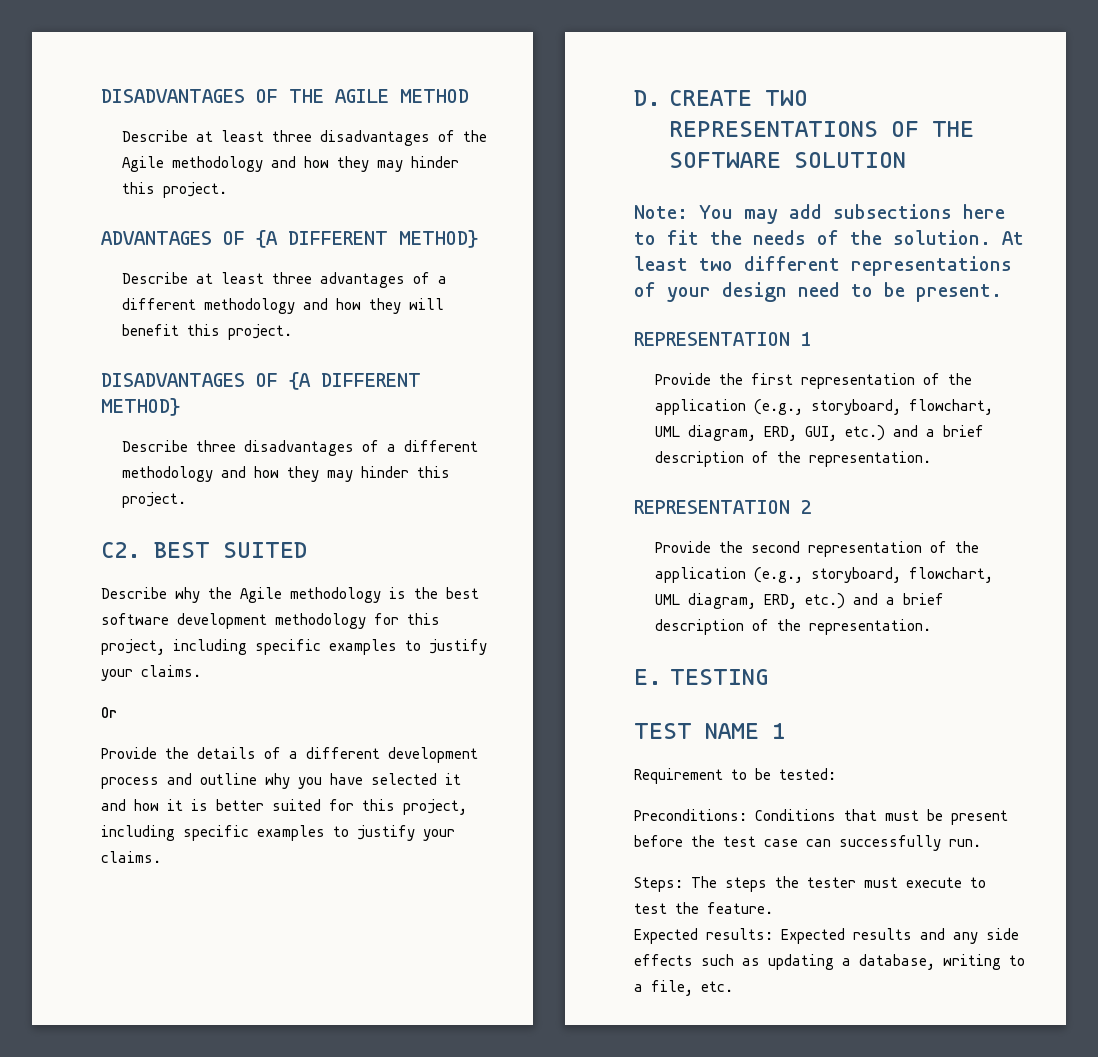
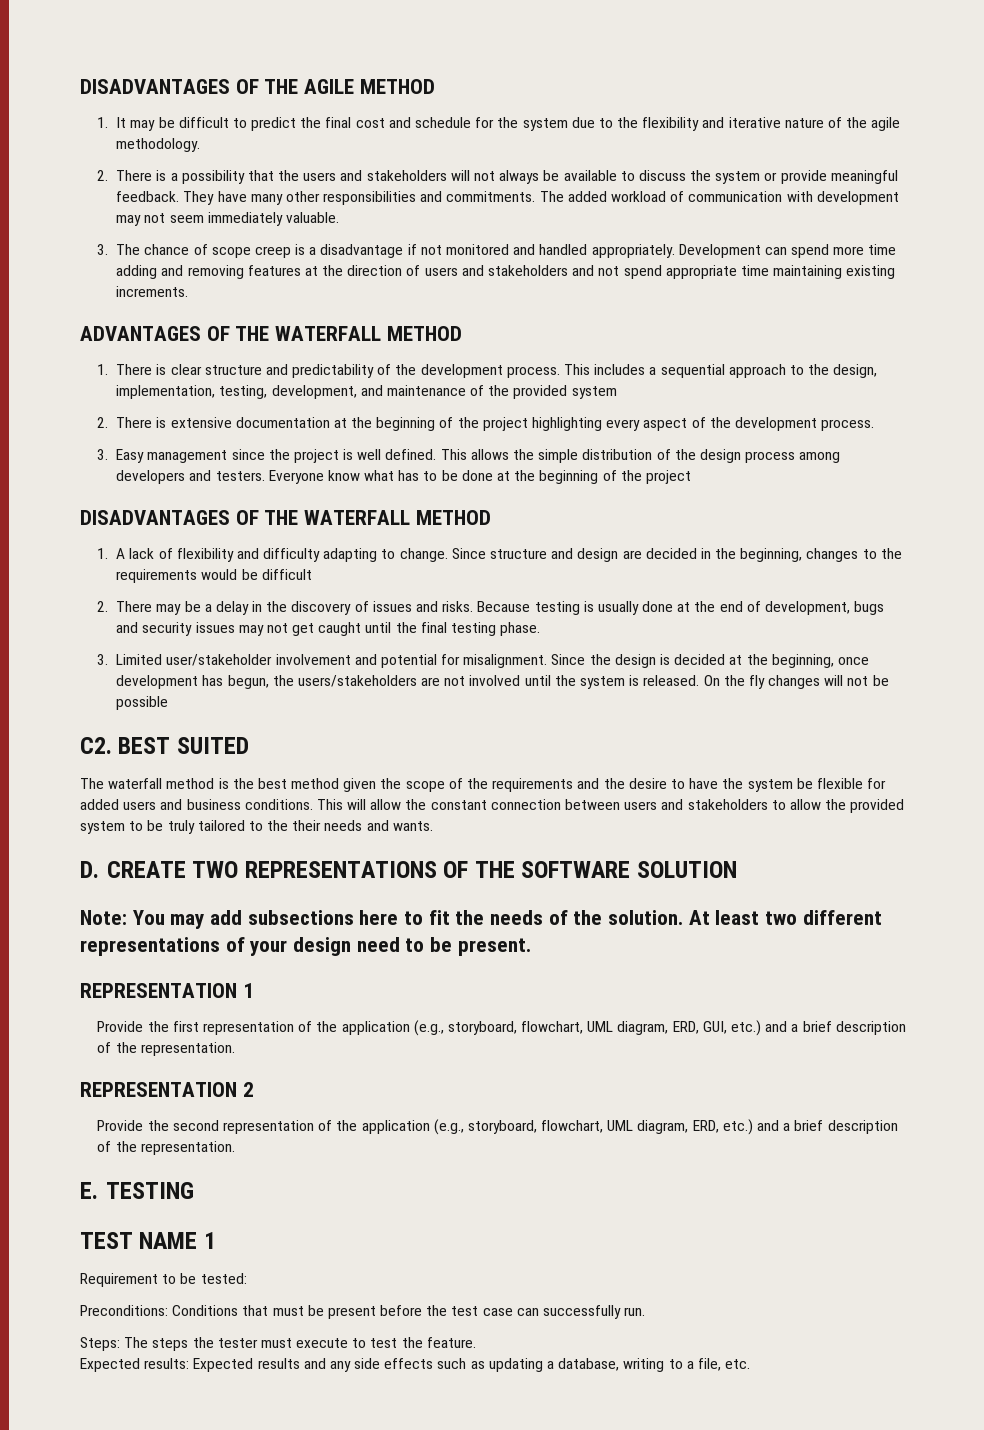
[121,130,487,146] [121,156,459,172] [121,182,227,198] [101,230,478,248] [121,272,447,288] [121,298,444,314] [121,324,292,340] [101,372,421,390] [101,398,180,416] [121,440,478,456] [121,466,450,482] [121,492,186,508] [101,542,307,558] [101,587,479,603] [101,613,440,629] [101,639,487,655] [101,665,201,681] [101,707,117,718] [101,747,478,763] [101,773,461,789] [101,799,467,815] [101,825,455,841] [101,851,161,863] Describe at least three disadvantages of the Agile methodology and how they may hinder this project. // ADVANTAGES OF {A DIFFERENT METHOD} // Describe at least three advantages of a different methodology and how they will benefit this project. // DISADVANTAGES OF {A DIFFERENT METHOD} // Describe three disadvantages of a different methodology and how they may hinder this project. // C2. BEST SUITED // Describe why the Agile methodology is the best software development methodology for this project, including specific examples to justify your claims. // Or // Provide the details of a different development process and outline why you have selected it and how it is better suited for this project, including specific examples to justify your claims. -> [97,117,901,131] [116,138,201,152] [97,170,898,184] [116,191,899,205] [116,212,339,226] [97,244,897,258] [116,265,896,279] [116,286,189,297] [80,326,462,341] [97,364,878,378] [116,385,617,399] [97,417,875,431] [97,449,841,463] [116,470,691,484] [80,510,491,525] [97,548,902,562] [116,569,312,583] [97,601,885,615] [116,622,541,636] [97,654,869,668] [116,675,889,689] [116,696,169,710] [80,737,249,754] [80,778,887,792] [80,799,905,813] [80,820,433,834] 1. It may be difficult to predict the final cost and schedule for the system due to the flexibility and iterative nature of the agile methodology. // 2. There is a possibility that the users and stakeholders will not always be available to discuss the system or provide meaningful feedback. They have many other responsibilities and commitments. The added workload of communication with development may not seem immediately valuable. // 3. The chance of scope creep is a disadvantage if not monitored and handled appropriately. Development can spend more time adding and removing features at the direction of users and stakeholders and not spend appropriate time maintaining existing increments. // ADVANTAGES OF THE WATERFALL METHOD // 1. There is clear structure and predictability of the development process. This includes a sequential approach to the design, implementation, testing, development, and maintenance of the provided system // 2. There is extensive documentation at the beginning of the project highlighting every aspect of the development process. // 3. Easy management since the project is well defined. This allows the simple distribution of the design process among developers and testers. Everyone know what has to be done at the beginning of the project // DISADVANTAGES OF THE WATERFALL METHOD // 1. A lack of flexibility and difficulty adapting to change. Since structure and design are decided in the beginning, changes to the requirements would be difficult // 2. There may be a delay in the discovery of issues and risks. Because testing is usually done at the end of development, bugs and security issues may not get caught until the final testing phase. // 3. Limited user/stakeholder involvement and potential for misalignment. Since the design is decided at the beginning, once development has begun, the users/stakeholders are not involved until the system is released. On the fly changes will not be possible // C2. BEST SUITED // The waterfall method is the best method given the scope of the requirements and the desire to have the system be flexible for added users and business conditions. This will allow the constant connection between users and stakeholders to allow the provided system to be truly tailored to the their needs and wants.

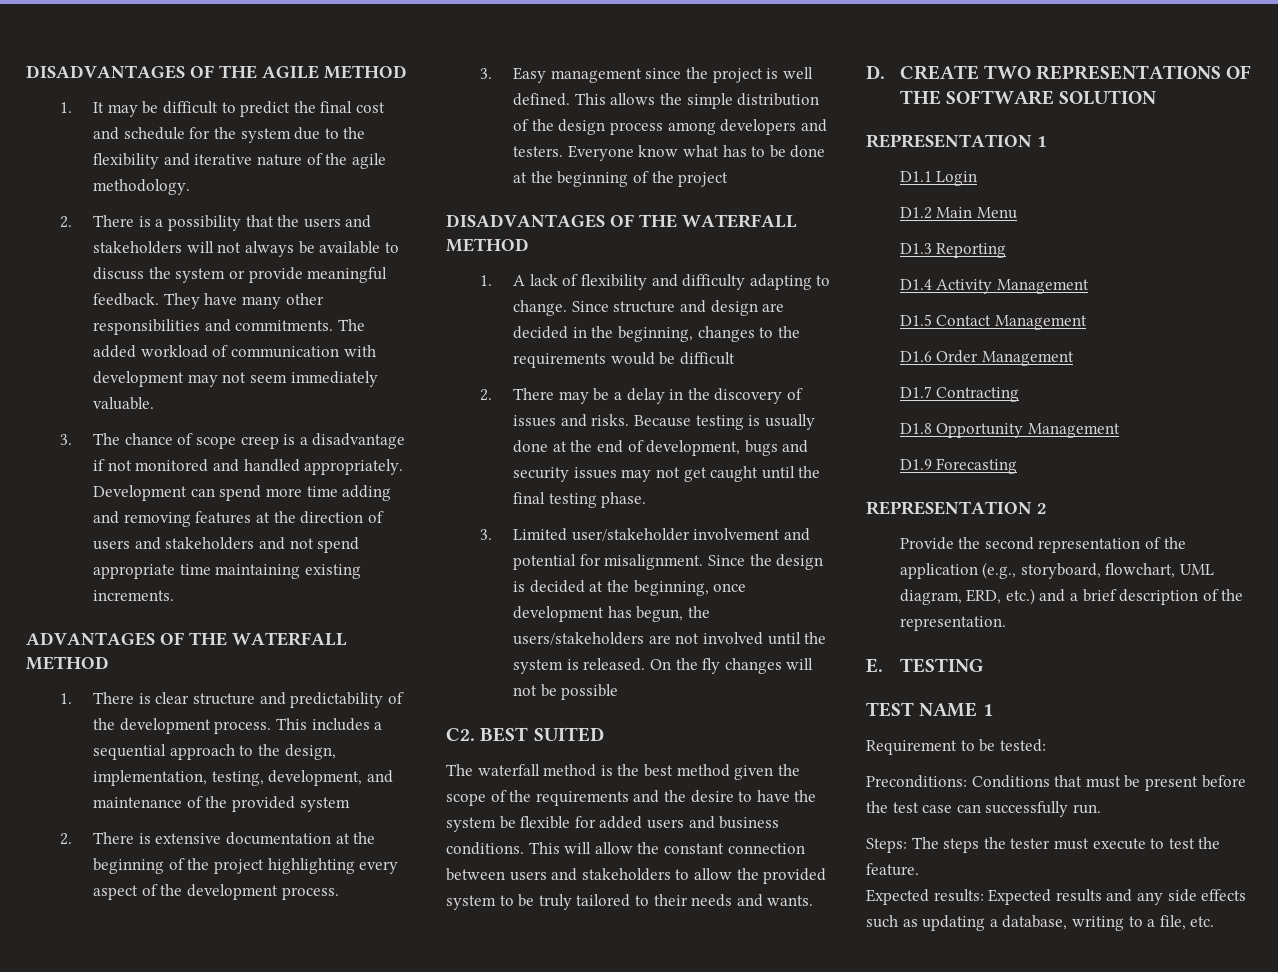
[267,820,289,831] the -> (649, 900) none
[80,910,882,929] [80,937,531,956] [80,983,254,998] [97,1020,906,1036] [97,1042,235,1056] Note: You may add subsections here to fit the needs of the solution. At least two different representations of your design need to be present. // REPRESENTATION 1 // Provide the first representation of the application (e.g., storyboard, flowchart, UML diagram, ERD, GUI, etc.) and a brief description of the representation. -> [866,134,1047,148] [899,171,978,186] [899,207,1017,219] [899,243,1007,258] [899,279,1089,294] [899,314,1087,330] [899,350,1074,366] [899,386,1020,402] [899,423,1120,438] [899,458,1018,474] REPRESENTATION 1 // D1.1 Login // D1.2 Main Menu // D1.3 Reporting // D1.4 Activity Management // D1.5 Contact Management // D1.6 Order Management // D1.7 Contracting // D1.8 Opportunity Management // D1.9 Forecasting

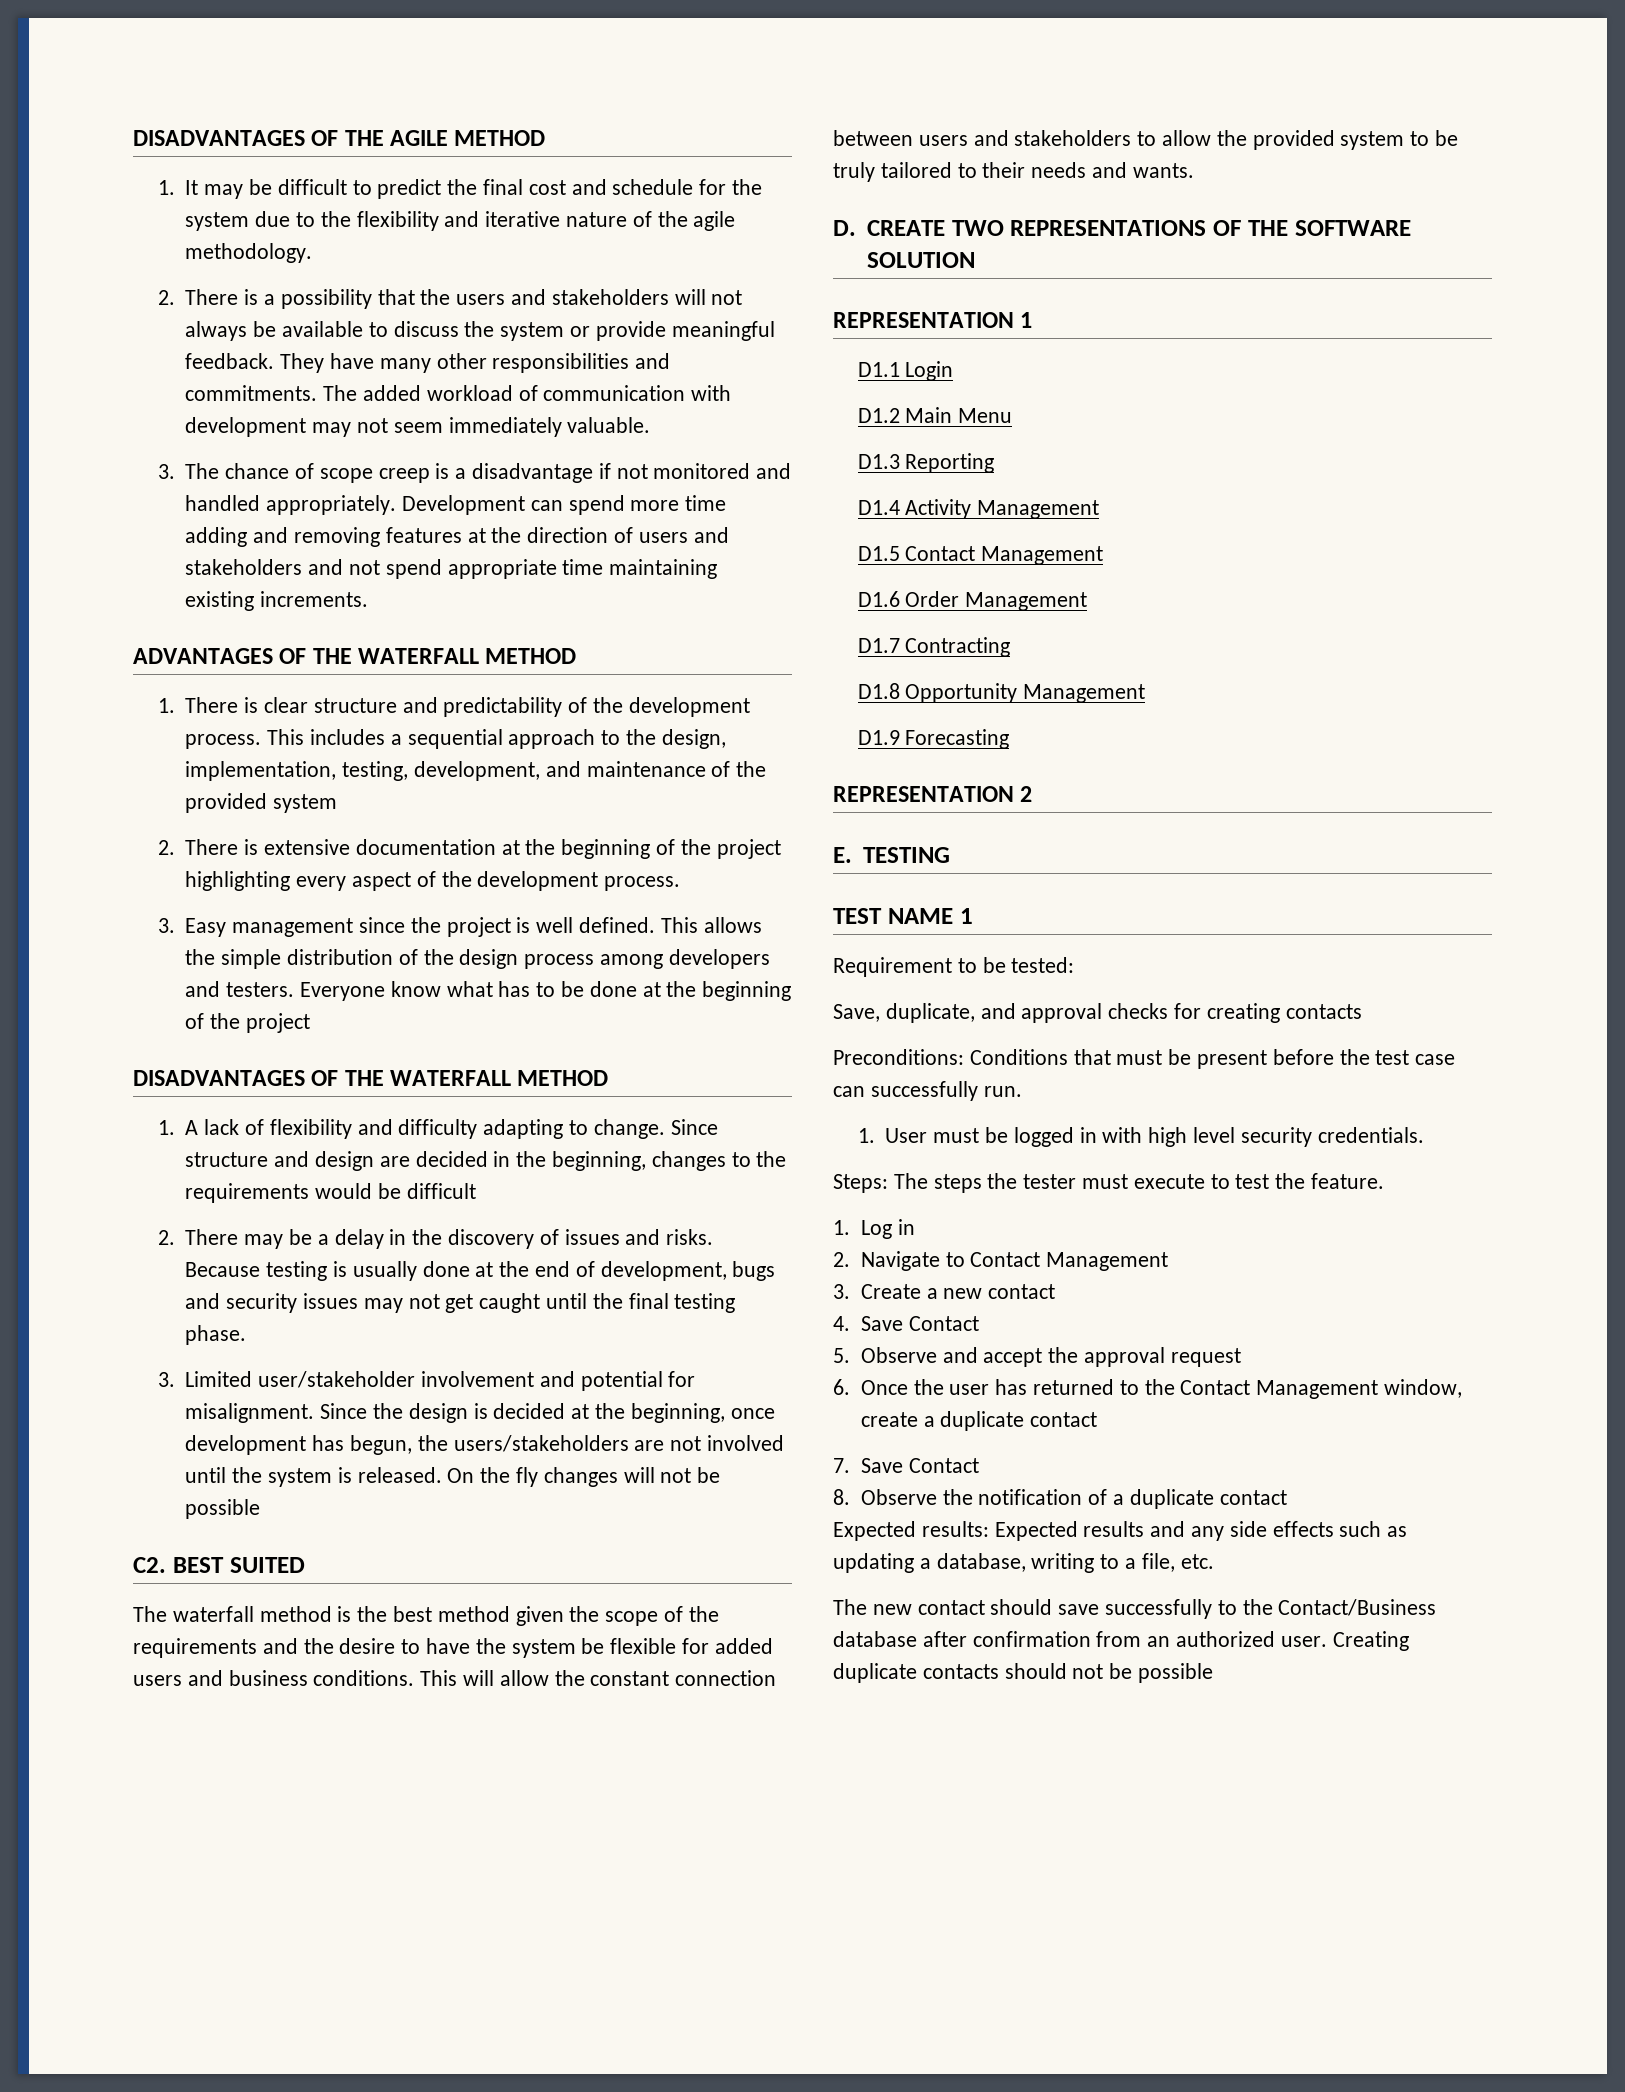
[899,537,1186,553] [899,562,1214,579] [899,588,1244,605] [899,616,1006,631] // Provide the second representation of the application (e.g., storyboard, flowchart, UML diagram, ERD, etc.) and a brief description of the representation. -> (1033, 794) none
(1046, 745) none -> [833,1003,1362,1023] // Save, duplicate, and approval checks for creating contacts
(1101, 809) none -> [857,1127,1424,1147] // 1. User must be logged in with high level security credentials.
(919, 869) none -> [833,1219,915,1239] [833,1251,1169,1271] [833,1284,1056,1299] [833,1316,979,1331] [833,1347,1241,1367] [833,1379,1462,1399] [860,1411,1098,1431] [833,1458,979,1473] [833,1489,1287,1509] // 1. Log in // 2. Navigate to Contact Management // 3. Create a new contact // 4. Save Contact // 5. Observe and accept the approval request // 6. Once the user has returned to the Contact Management window, create a duplicate contact // 7. Save Contact // 8. Observe the notification of a duplicate contact
(1215, 921) none -> [833,1599,1437,1619] [833,1631,1409,1651] [833,1663,1214,1683] // The new contact should save successfully to the Contact/Business database after confirmation from an authorized user. Creating duplicate contacts should not be possible

